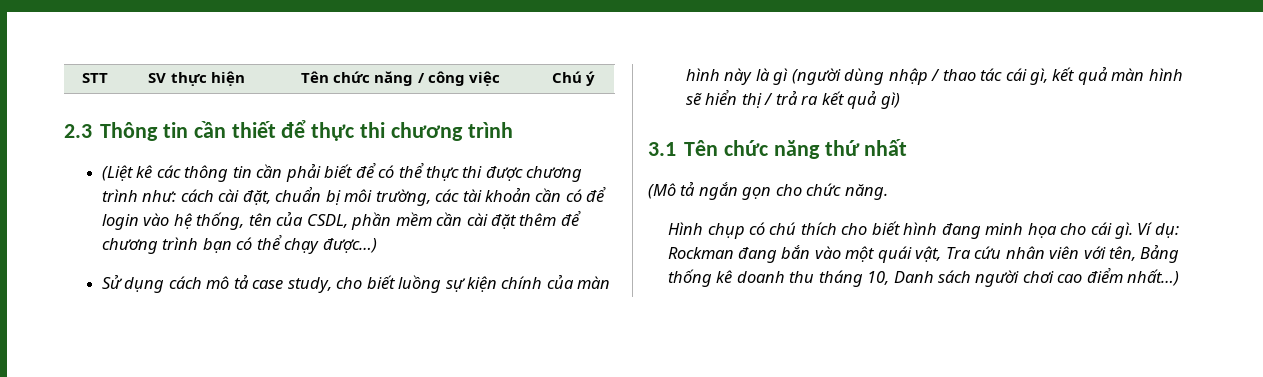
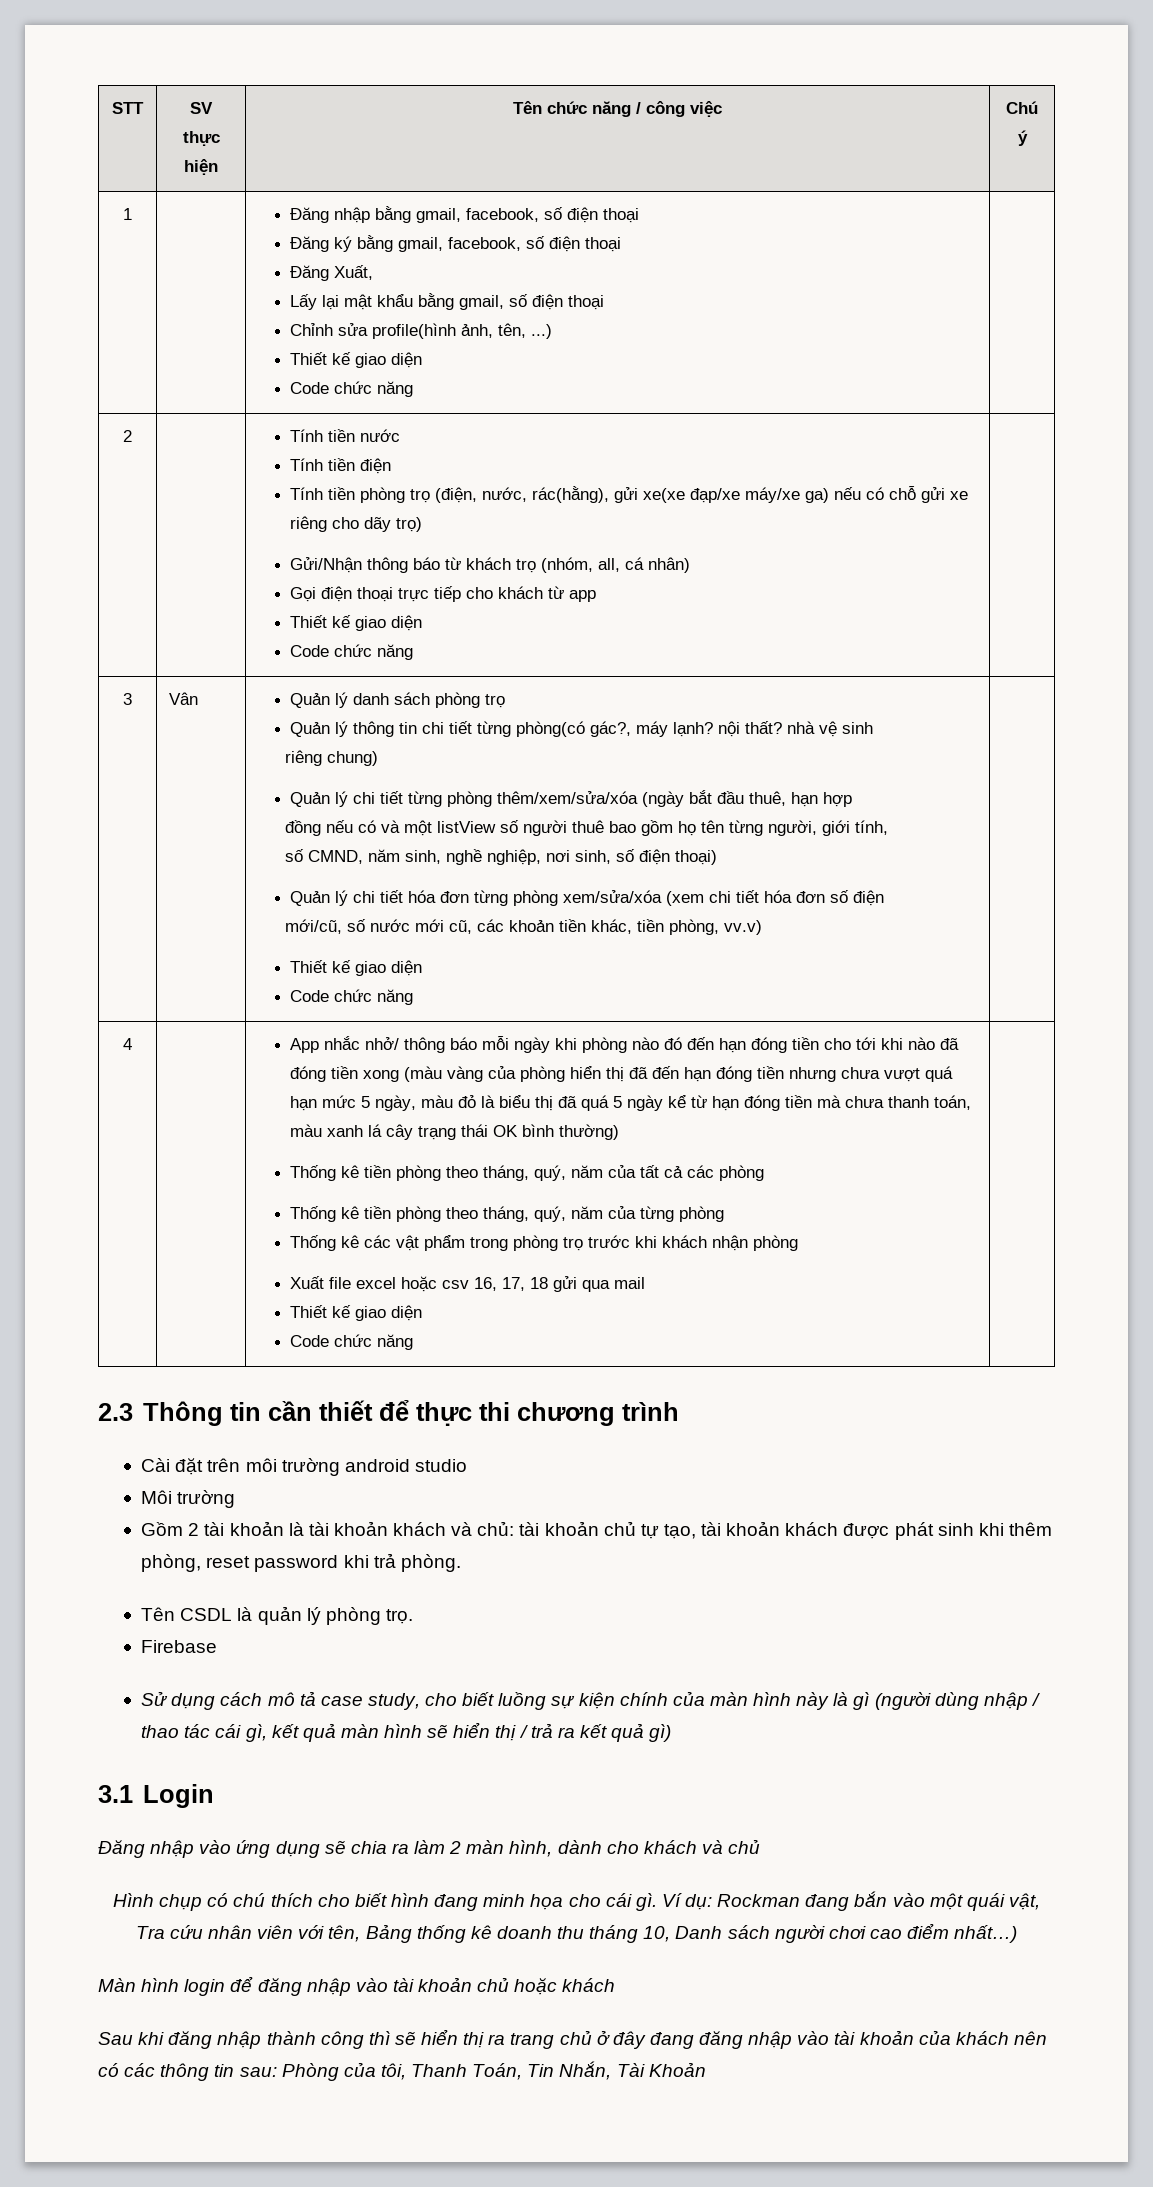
(596, 78) none -> [123,208,132,220] [290,206,640,223] [290,235,622,252] [290,265,374,281] [290,293,605,310] [290,323,553,339] [290,352,423,368] [290,381,414,397] [123,430,132,442] [290,429,401,442] [290,458,392,474] [290,486,969,503] [290,516,423,532] [290,557,691,573] [290,586,597,602] [290,615,423,631] [290,644,414,660] [123,693,132,705] [169,692,199,705] [290,692,506,708] [290,721,874,737] [284,750,378,766] [290,790,853,807] [284,820,888,836] [284,849,717,865] [290,890,885,906] [284,919,762,935] [290,960,423,976] [290,989,414,1005] [123,1038,132,1050] [290,1036,960,1053] [290,1066,954,1082] [290,1095,972,1111] [290,1124,620,1140] [290,1165,765,1181] [290,1206,725,1222] [290,1235,799,1251] [290,1276,646,1292] [290,1305,423,1321] [290,1334,414,1350] // 1 | | Đăng nhập bằng gmail, facebook, số điện thoại // Đăng ký bằng gmail, facebook, số điện thoại // Đăng Xuất, // Lấy lại mật khẩu bằng gmail, số điện thoại // Chỉnh sửa profile(hình ảnh, tên, ...) // Thiết kế giao diện // Code chức năng | // 2 | | Tính tiền nước // Tính tiền điện // Tính tiền phòng trọ (điện, nước, rác(hằng), gửi xe(xe đạp/xe máy/xe ga) nếu có chỗ gửi xe riêng cho dãy trọ) // Gửi/Nhận thông báo từ khách trọ (nhóm, all, cá nhân) // Gọi điện thoại trực tiếp cho khách từ app // Thiết kế giao diện // Code chức năng | // 3 | Vân | Quản lý danh sách phòng trọ // Quản lý thông tin chi tiết từng phòng(có gác?, máy lạnh? nội thất? nhà vệ sinh // riêng chung) // Quản lý chi tiết từng phòng thêm/xem/sửa/xóa (ngày bắt đầu thuê, hạn hợp // đồng nếu có và một listView số người thuê bao gồm họ tên từng người, giới tính, // số CMND, năm sinh, nghề nghiệp, nơi sinh, số điện thoại) // Quản lý chi tiết hóa đơn từng phòng xem/sửa/xóa (xem chi tiết hóa đơn số điện // mới/cũ, số nước mới cũ, các khoản tiền khác, tiền phòng, vv.v) // Thiết kế giao diện // Code chức năng | // 4 | | App nhắc nhở/ thông báo mỗi ngày khi phòng nào đó đến hạn đóng tiền cho tới khi nào đã đóng tiền xong (màu vàng của phòng hiển thị đã đến hạn đóng tiền nhưng chưa vượt quá hạn mức 5 ngày, màu đỏ là biểu thị đã quá 5 ngày kể từ hạn đóng tiền mà chưa thanh toán, màu xanh lá cây trạng thái OK bình thường) // Thống kê tiền phòng theo tháng, quý, năm của tất cả các phòng // Thống kê tiền phòng theo tháng, quý, năm của từng phòng // Thống kê các vật phẩm trong phòng trọ trước khi khách nhận phòng // Xuất file excel hoặc csv 16, 17, 18 gửi qua mail // Thiết kế giao diện // Code chức năng |
[101,162,583,182] [101,186,607,206] [101,210,581,230] [101,234,377,254] (Liệt kê các thông tin cần phải biết để có thể thực thi được chương trình như: cách cài đặt, chuẩn bị môi trường, các tài khoản cần có để login vào hệ thống, tên của CSDL, phần mềm cần cài đặt thêm để chương trình bạn có thể chạy được…) -> [141,1458,467,1476] [141,1490,236,1508] [141,1521,1053,1540] [141,1553,461,1572] [141,1606,413,1625] [141,1640,218,1653] Cài đặt trên môi trường android studio // Môi trường // Gồm 2 tài khoản là tài khoản khách và chủ: tài khoản chủ tự tạo, tài khoản khách được phát sinh khi thêm phòng, reset password khi trả phòng. // Tên CSDL là quản lý phòng trọ. // Firebase
[684,139,908,159] [648,181,888,200] Tên chức năng thứ nhất // (Mô tả ngắn gọn cho chức năng. -> [142,1784,214,1808] [98,1839,761,1858] Login // Đăng nhập vào ứng dụng sẽ chia ra làm 2 màn hình, dành cho khách và chủ
(1180, 277) none -> [98,1976,616,1996] [98,2029,1047,2049] [98,2061,706,2081] // Màn hình login để đăng nhập vào tài khoản chủ hoặc khách // Sau khi đăng nhập thành công thì sẽ hiển thị ra trang chủ ở đây đang đăng nhập vào tài khoản của khách nên có các thông tin sau: Phòng của tôi, Thanh Toán, Tin Nhắn, Tài Khoản

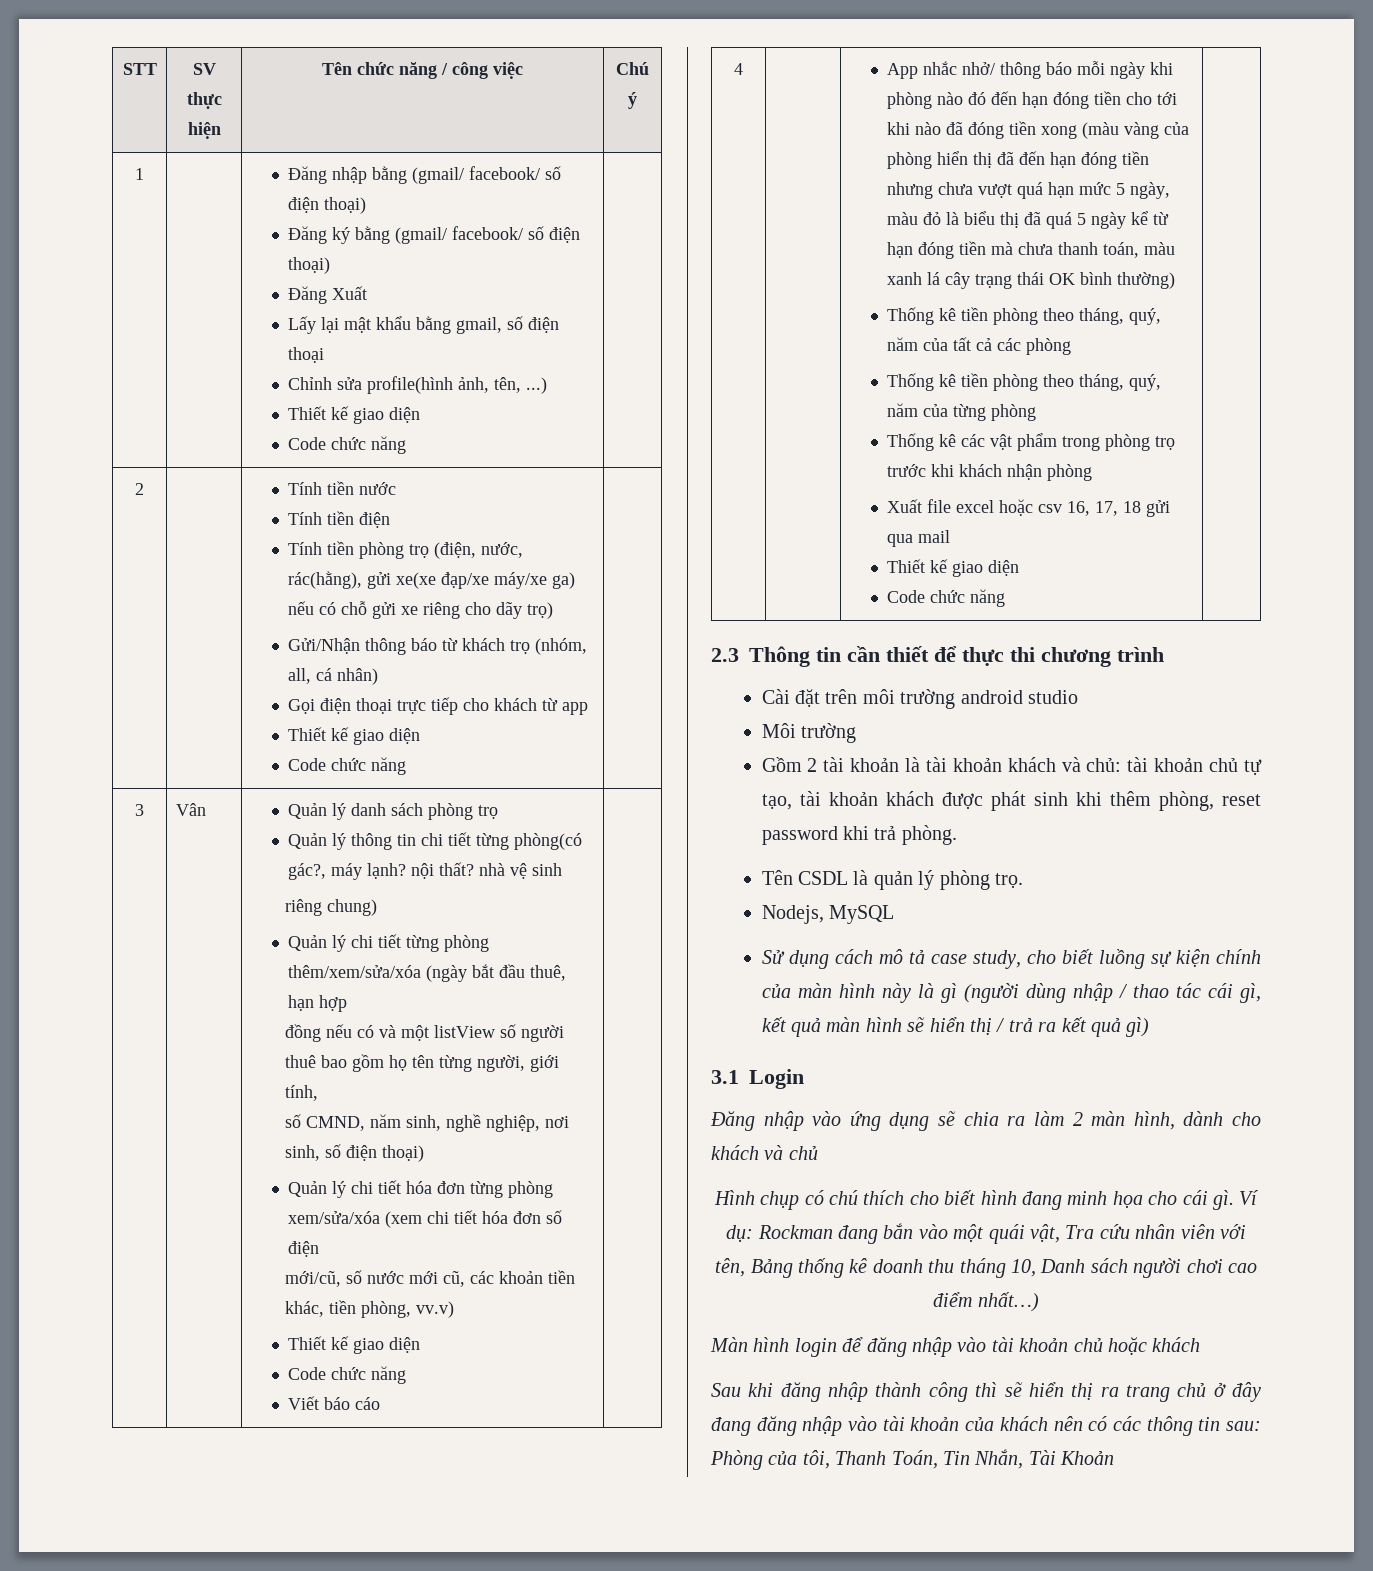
[416,207,640,223] gmail, facebook, số điện thoại -> [411,166,561,184] [287,197,366,214] (gmail/ facebook/ số điện thoại)
[398,236,622,252] [290,265,374,281] gmail, facebook, số điện thoại // Đăng Xuất, -> [394,226,580,244] [287,257,330,274] [287,286,367,304] (gmail/ facebook/ số điện thoại) // Đăng Xuất
(414, 997) none -> [287,1396,380,1410] // Viết báo cáo
[141,1640,218,1653] Firebase -> [761,905,894,924] Nodejs, MySQL

